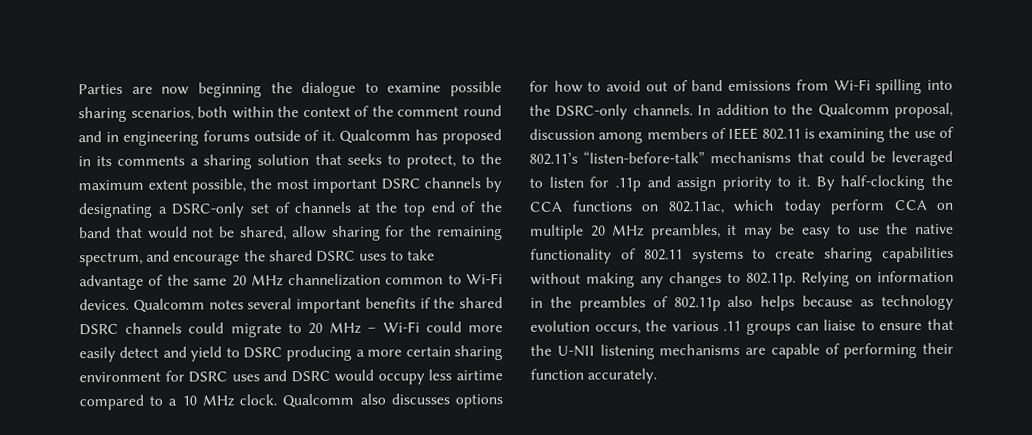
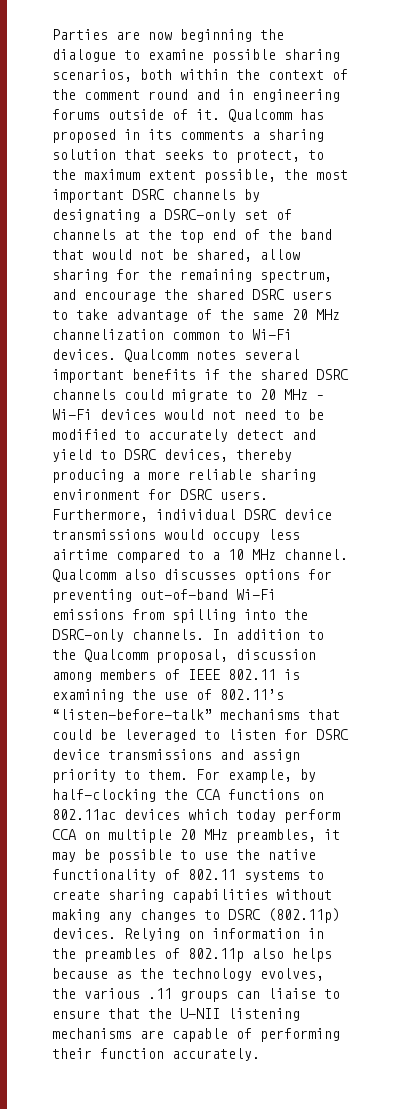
[359,253,388,261] uses -> [292,291,332,300] users
[425,321,503,333] [79,346,116,363] could more easily -> [100,409,324,420] [52,429,228,442] devices would not need to be modified to accurately
(283, 353) none -> [164,449,292,462] devices, thereby
[405,346,451,357] certain -> [188,469,252,480] reliable
[231,370,331,383] uses and DSRC -> [220,491,268,500] [52,509,332,522] [52,529,156,540] users. Furthermore, individual DSRC device transmissions
[239,394,278,406] clock. -> [284,549,348,560] channel.
[553,79,724,93] how to avoid out of band -> [52,589,276,603] preventing out-of-band Wi-Fi
[833,79,871,91] Wi-Fi -> (164, 614) none
[614,177,641,192] .11p -> [316,729,349,740] [52,749,212,760] DSRC device transmissions
[797,176,835,191] it. By -> [148,769,316,783] them. For example, by
[667,200,724,215] 802.11ac, -> [52,809,180,820] 802.11ac devices
[801,227,831,239] easy -> [108,849,172,863] possible
[746,272,796,287] 802.11p. -> [228,908,340,923] [52,928,116,939] DSRC (802.11p) devices.
[881,294,954,311] [530,320,641,335] technology evolution occurs, -> [140,968,324,981] the technology evolves,

